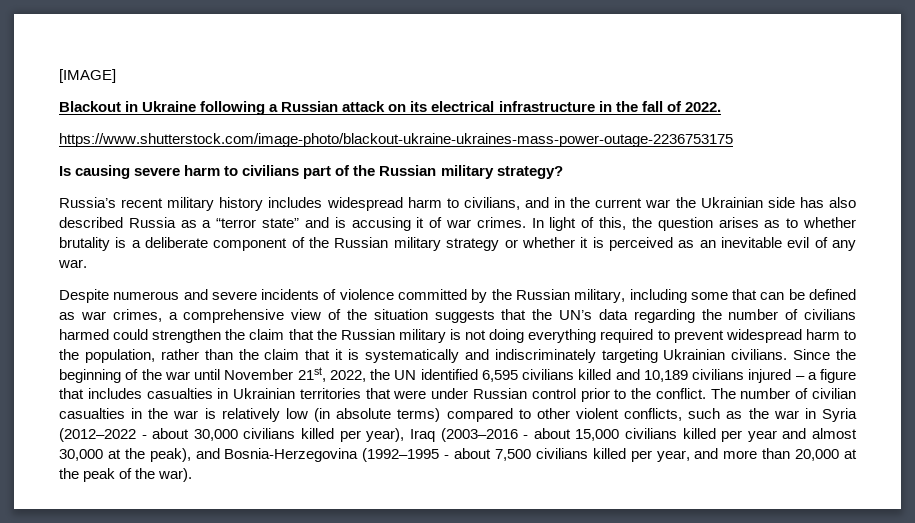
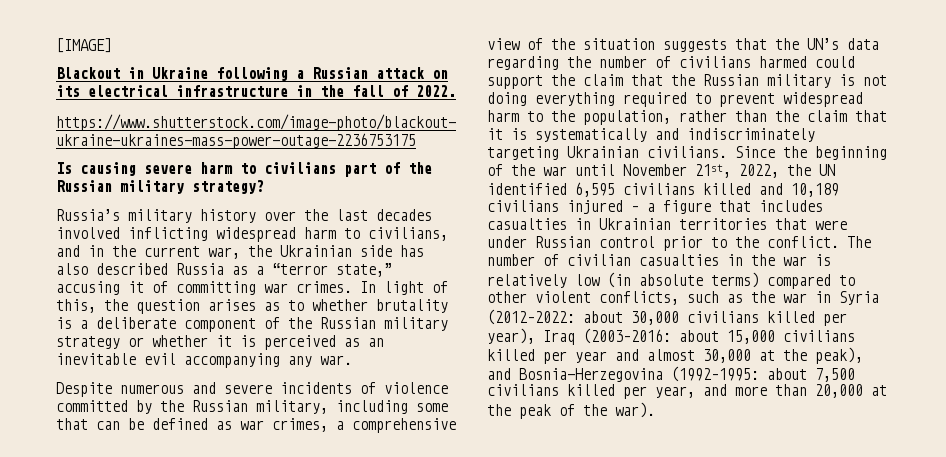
[121,198,164,208] recent -> (120, 215) none
[268,197,323,208] includes -> [264,209,432,221] [56,227,208,241] over the last decades involved inflicting
[645,199,671,208] war -> [208,247,240,259] war,
[262,217,346,228] state” and is -> [336,263,392,277] state,”
(443, 222) none -> [176,281,256,295] committing
[814,237,828,248] of -> [184,353,280,368] accompanying
[152,329,222,343] strengthen -> [487,75,543,89] support
[59,428,147,442] (2012–2022 - -> [487,309,575,325] (2012–2022:
[440,428,529,442] (2003–2016 - -> [583,328,671,344] (2003–2016:
[362,448,450,462] (1992–1995 - -> [671,366,759,382] (1992–1995:

